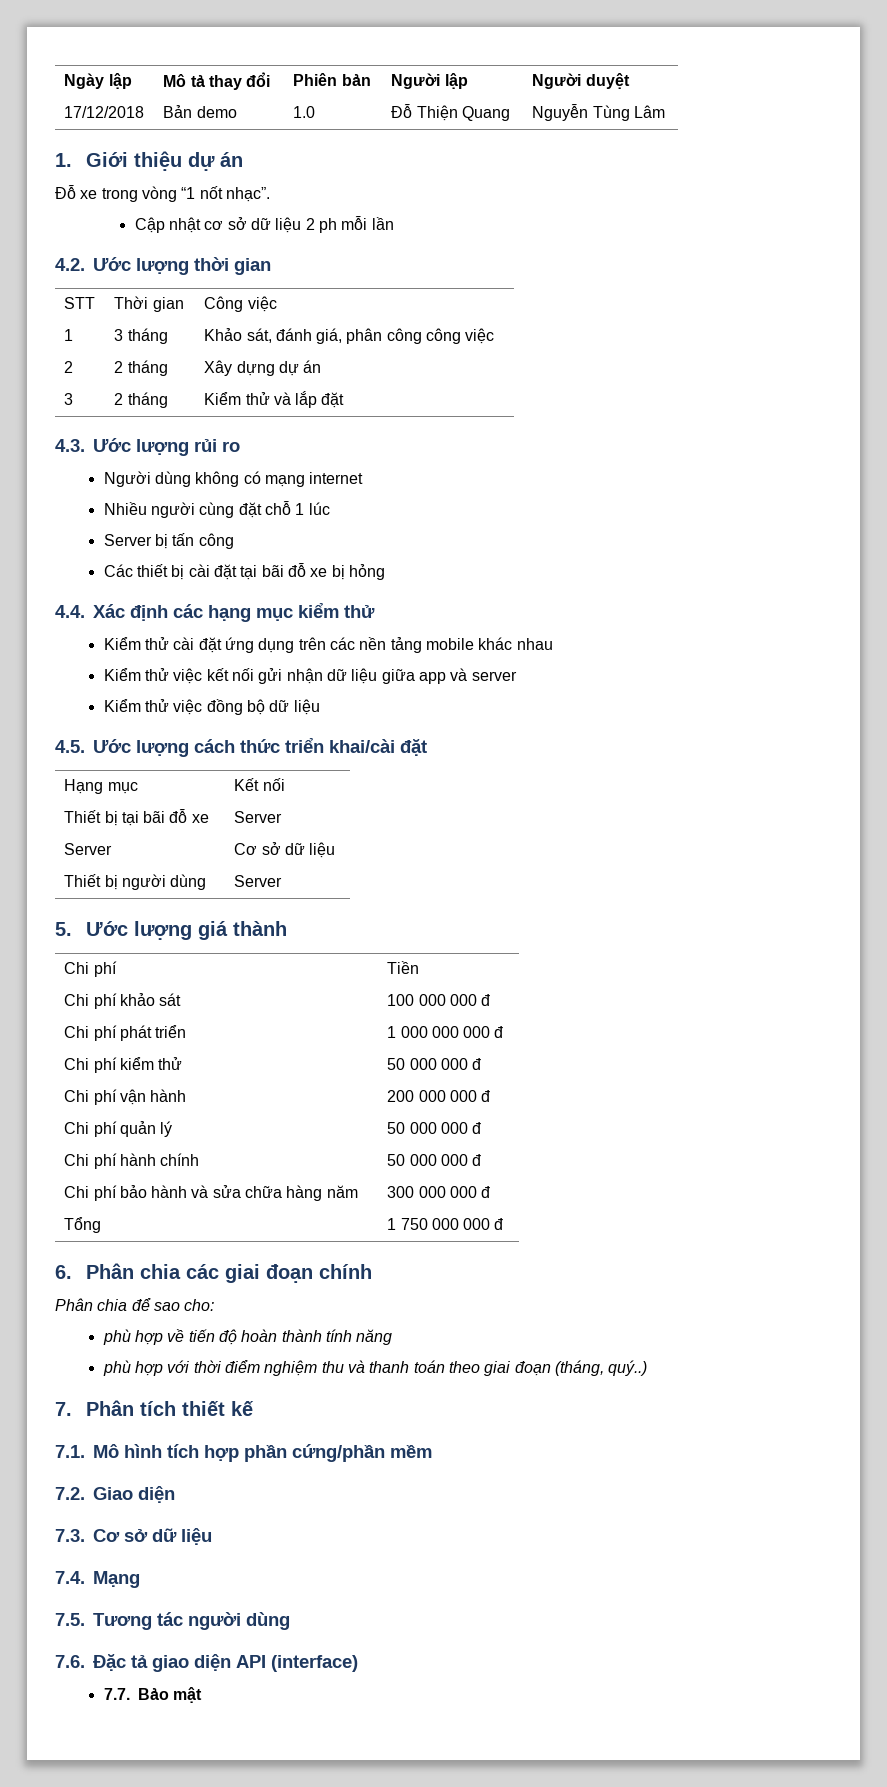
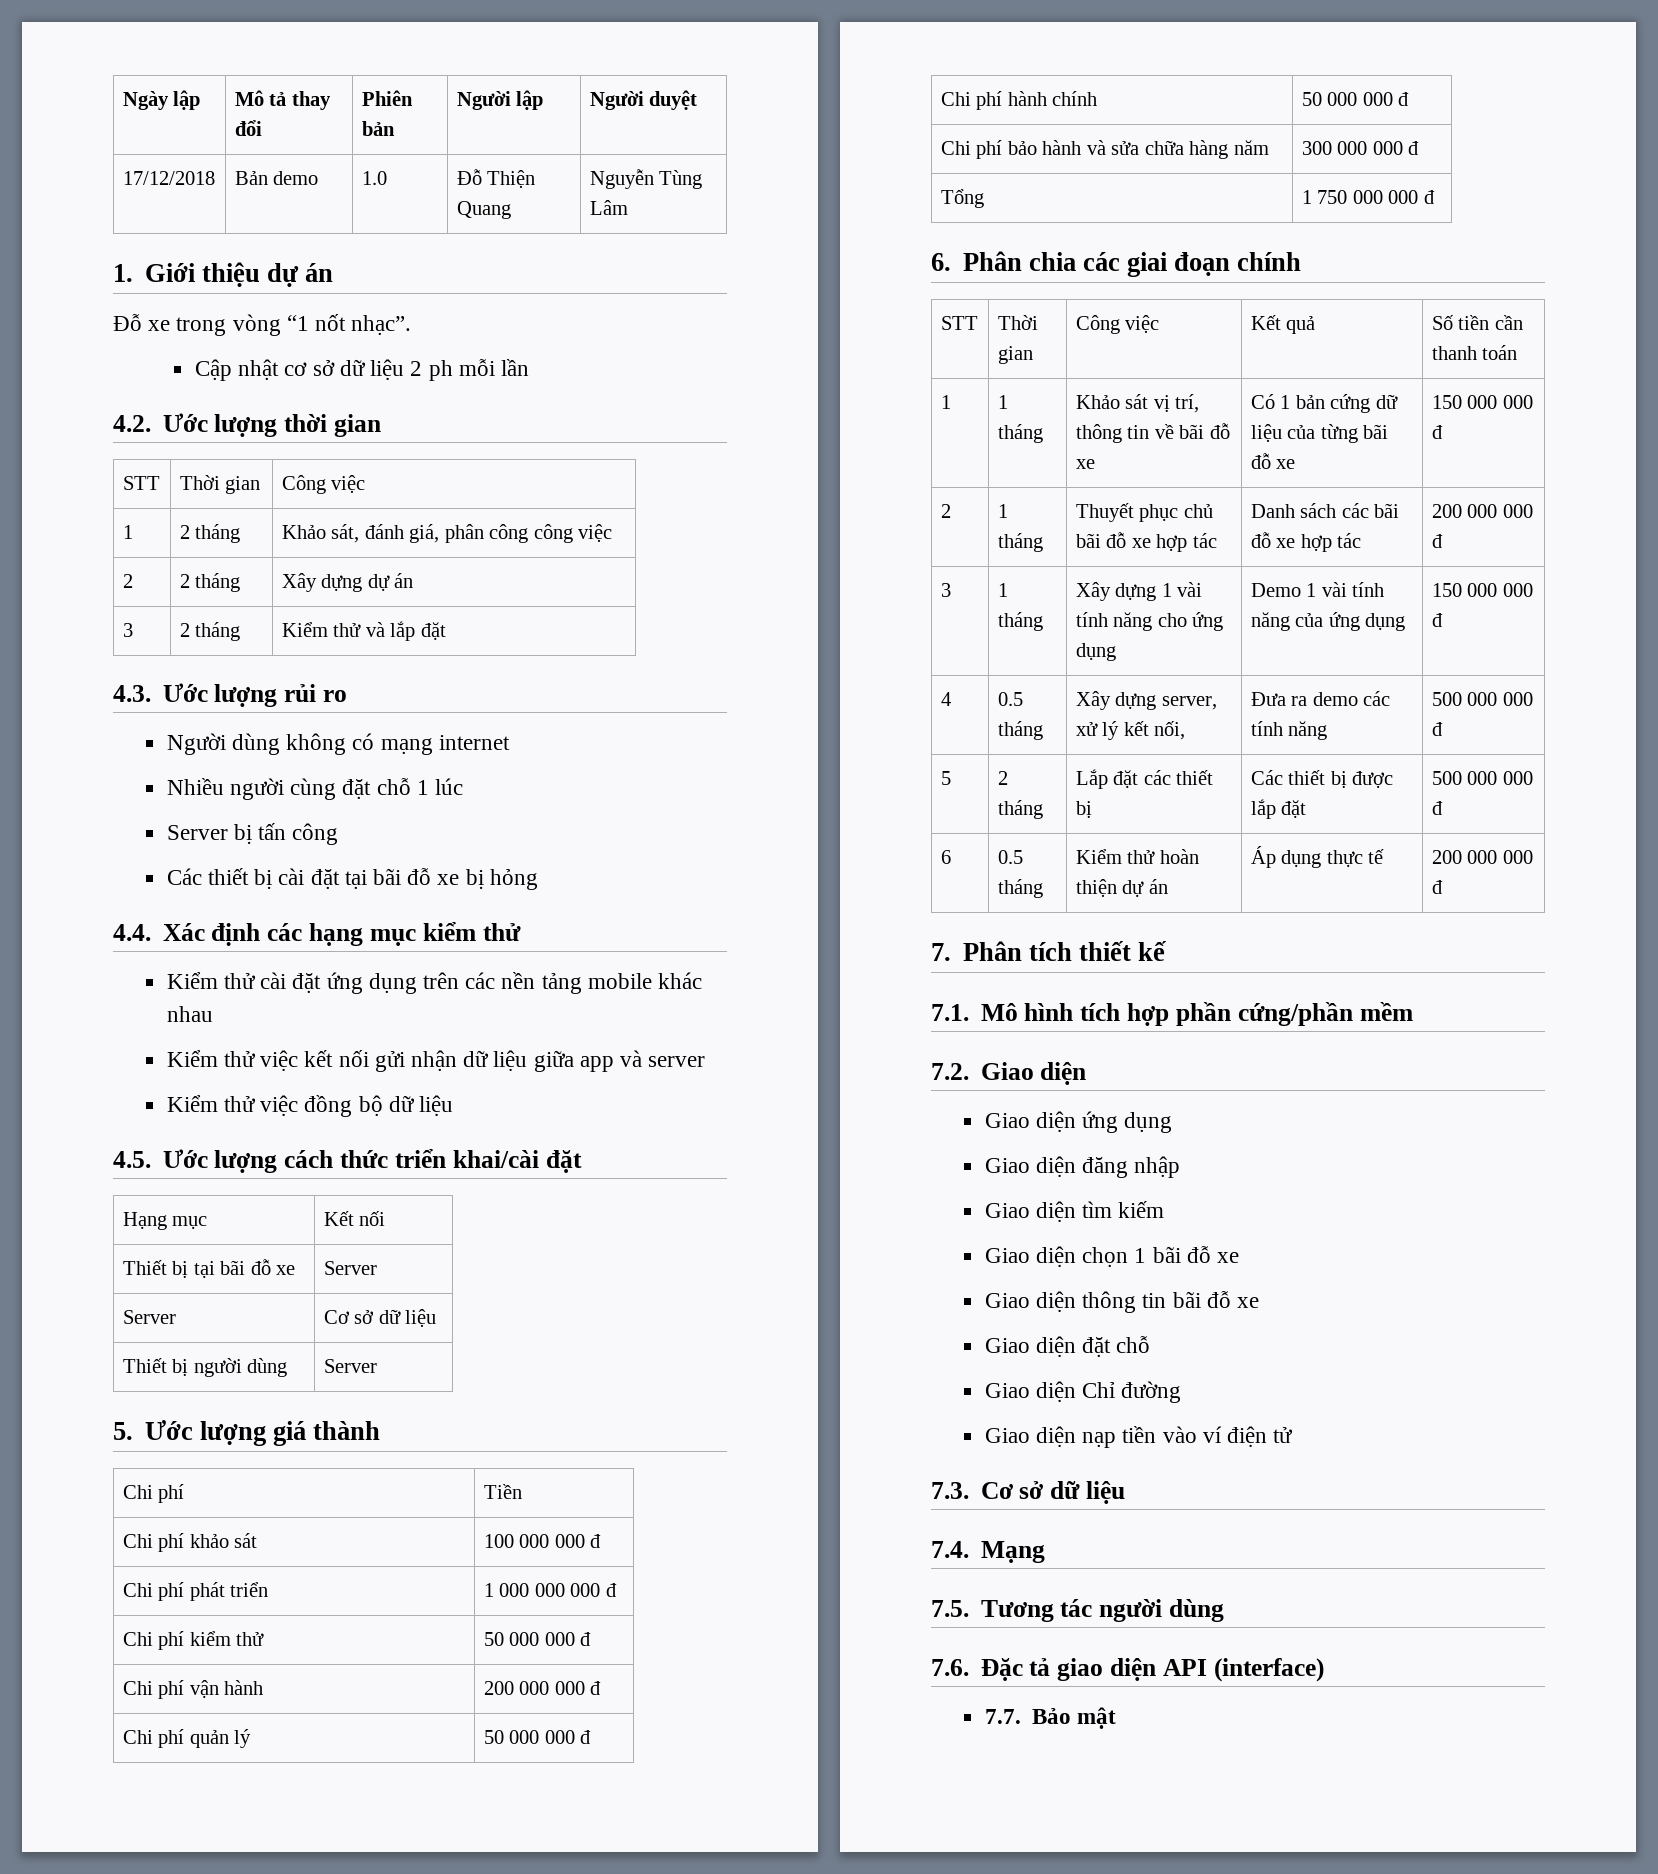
[114,329,124,341] 3 -> [179,525,190,539] 2
[55,1298,215,1311] [102,1329,393,1345] [102,1360,648,1376] // Phân chia để sao cho: // phù hợp về tiến độ hoàn thành tính năng // phù hợp với thời điểm nghiệm thu và thanh toán theo giai đoạn (tháng, quý..) -> [940,316,978,330] [997,315,1038,330] [997,346,1033,364] [1075,315,1160,334] [1250,315,1316,334] [1431,315,1523,330] [1431,345,1518,360] [940,395,951,409] [997,395,1008,409] [997,424,1043,443] [1075,394,1200,413] [1075,423,1230,443] [1075,459,1095,469] [1250,394,1398,413] [1250,424,1389,443] [1250,453,1296,469] [1431,395,1533,409] [1431,425,1443,439] [940,504,951,518] [997,504,1008,518] [997,533,1043,552] [1075,503,1213,522] [1075,532,1217,552] [1250,503,1400,518] [1250,532,1362,552] [1431,504,1533,518] [1431,534,1443,548] [940,583,951,597] [997,583,1008,597] [997,612,1043,631] [1075,582,1203,601] [1075,612,1224,631] [1075,643,1116,661] [1250,582,1385,597] [1250,612,1406,631] [1431,583,1533,597] [1431,613,1443,627] [940,692,951,706] [997,692,1023,706] [997,721,1043,740] [1075,691,1217,710] [1075,721,1186,740] [1250,691,1391,706] [1250,721,1328,740] [1431,692,1533,706] [1431,722,1443,736] [940,771,951,785] [997,771,1008,785] [997,800,1043,819] [1075,769,1214,789] [1075,801,1092,818] [1250,770,1394,788] [1250,799,1307,819] [1431,771,1533,785] [1431,801,1443,815] [940,850,951,864] [997,850,1023,864] [997,879,1043,898] [1075,849,1199,864] [1075,879,1168,897] [1250,846,1385,868] [1431,850,1533,864] [1431,880,1443,894] // STT | Thời gian | Công việc | Kết quả | Số tiền cần thanh toán // 1 | 1 tháng | Khảo sát vị trí, thông tin về bãi đỗ xe | Có 1 bản cứng dữ liệu của từng bãi đỗ xe | 150 000 000 đ // 2 | 1 tháng | Thuyết phục chủ bãi đỗ xe hợp tác | Danh sách các bãi đỗ xe hợp tác | 200 000 000 đ // 3 | 1 tháng | Xây dựng 1 vài tính năng cho ứng dụng | Demo 1 vài tính năng của ứng dụng | 150 000 000 đ // 4 | 0.5 tháng | Xây dựng server, xử lý kết nối, | Đưa ra demo các tính năng | 500 000 000 đ // 5 | 2 tháng | Lắp đặt các thiết bị | Các thiết bị được lắp đặt | 500 000 000 đ // 6 | 0.5 tháng | Kiểm thử hoàn thiện dự án | Áp dụng thực tế | 200 000 000 đ
(175, 1494) none -> [984,1111,1173,1133] [984,1156,1181,1178] [984,1201,1165,1222] [984,1246,1239,1267] [984,1291,1259,1313] [984,1336,1151,1357] [984,1381,1182,1403] [984,1426,1294,1448] // Giao diện ứng dụng // Giao diện đăng nhập // Giao diện tìm kiếm // Giao diện chọn 1 bãi đỗ xe // Giao diện thông tin bãi đỗ xe // Giao diện đặt chỗ // Giao diện Chỉ đường // Giao diện nạp tiền vào ví điện tử

